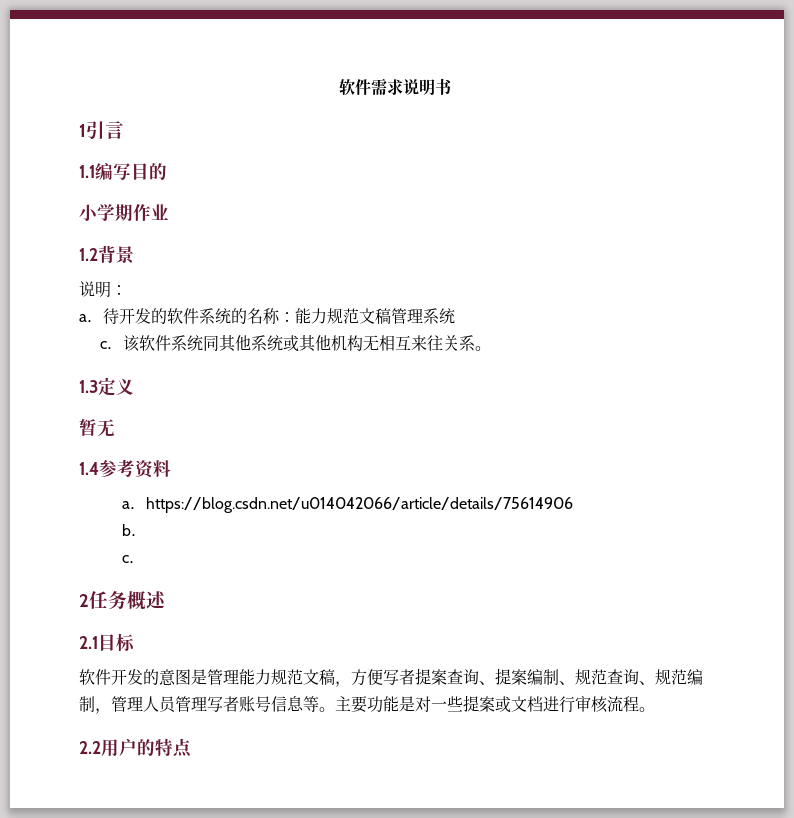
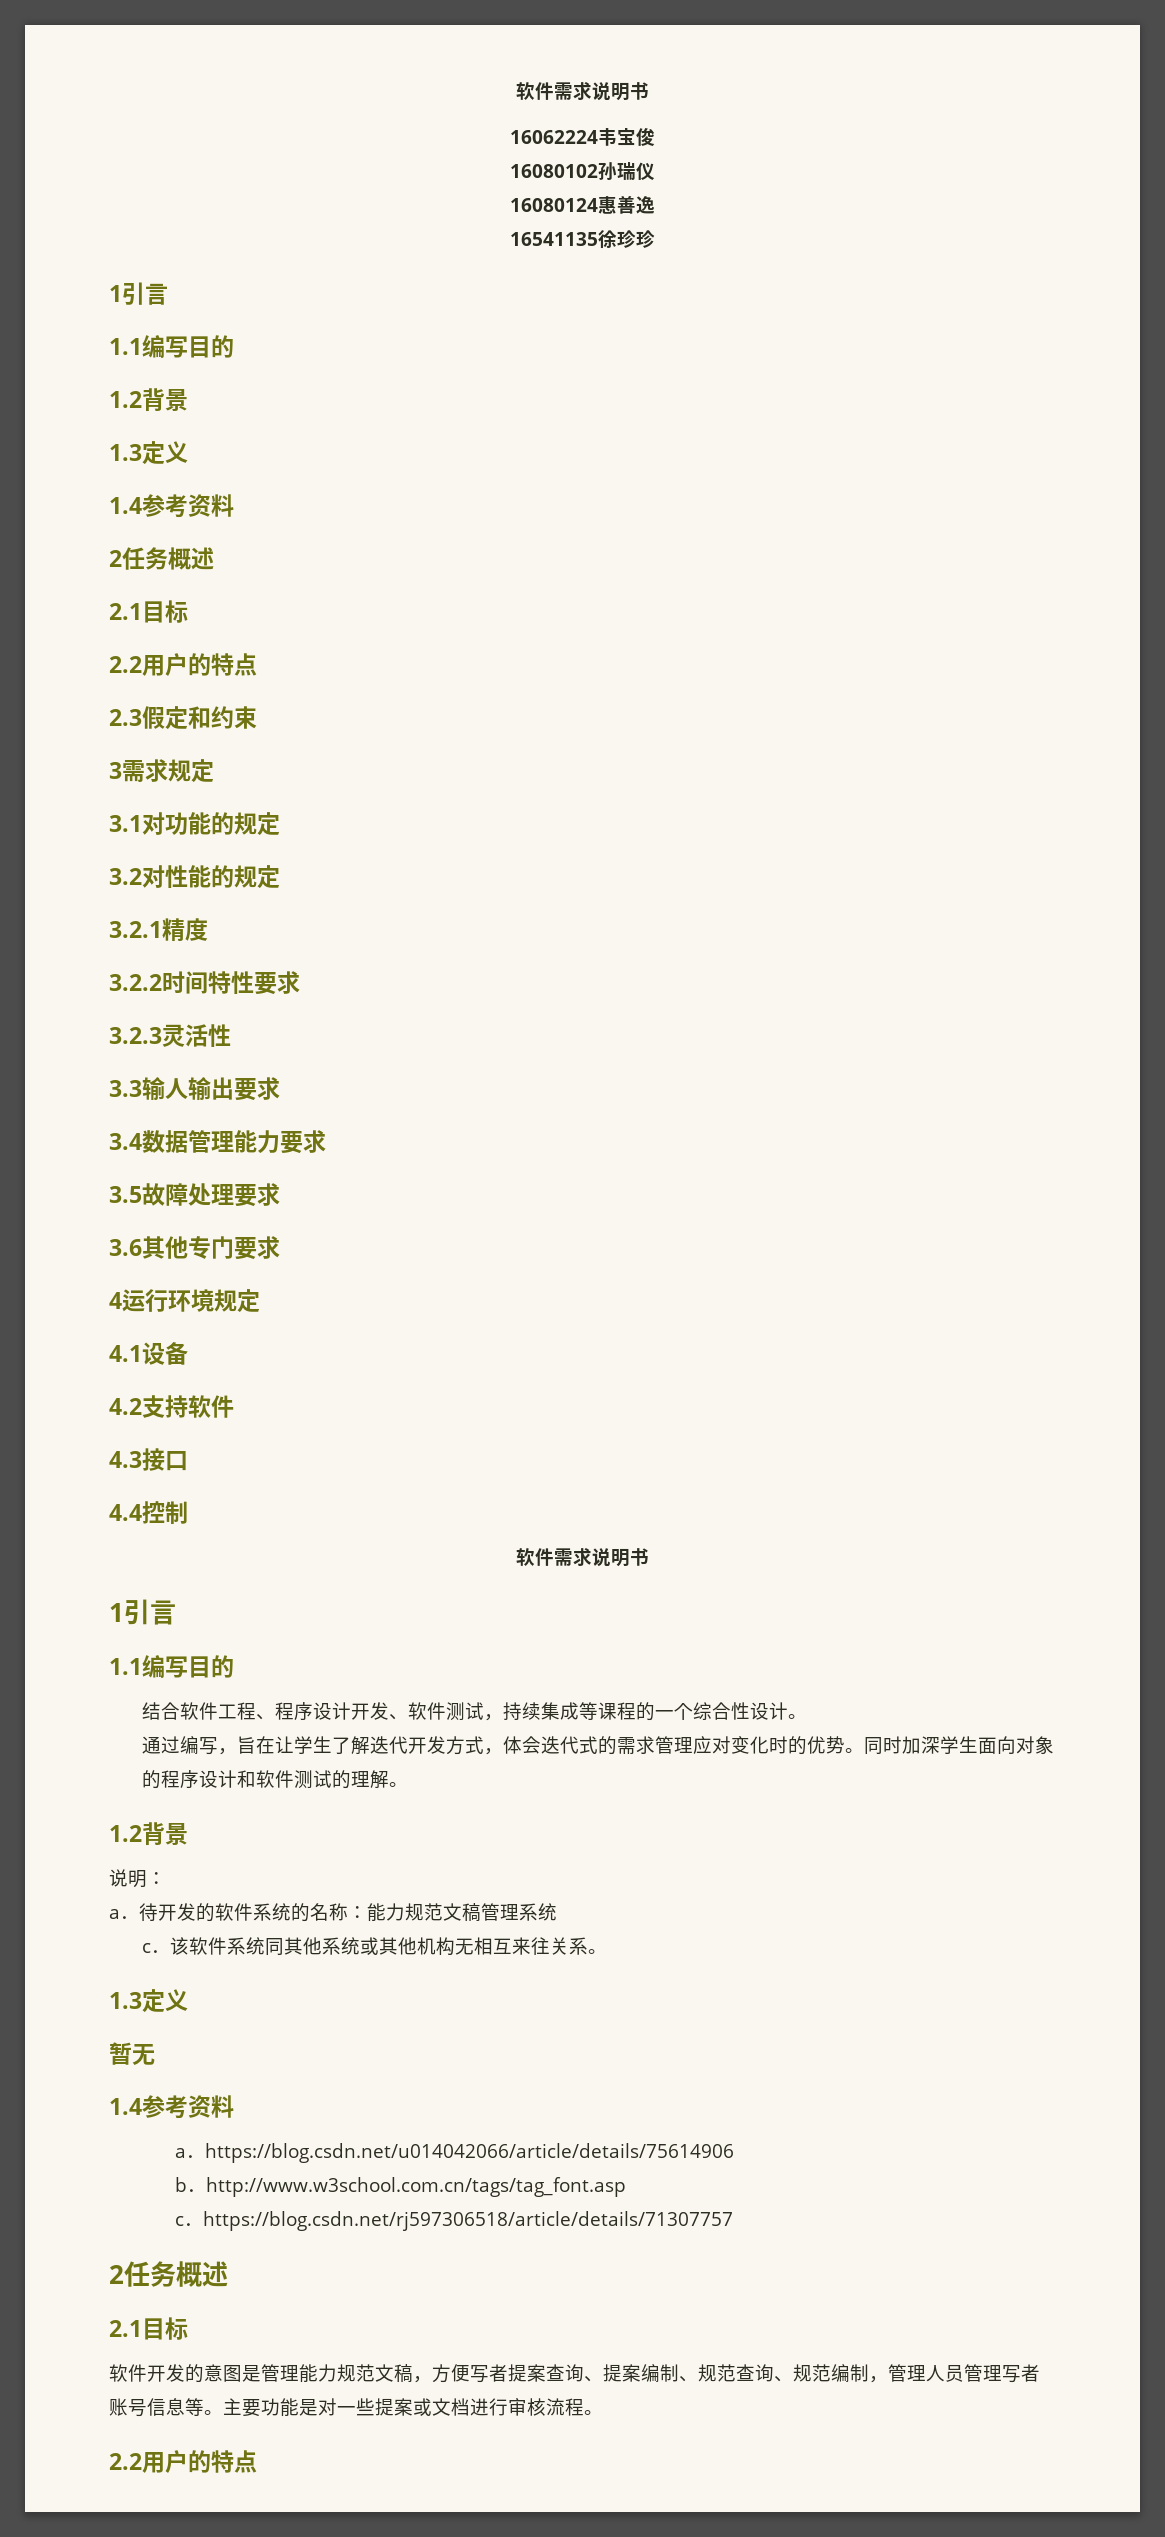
[338,78,452,96] [79,121,124,140] [79,163,167,180] [79,204,169,221] 软件需求说明书 // 1引言 // 1.1编写目的 // 小学期作业 -> [516,81,649,101] [510,128,655,146] [510,162,655,180] [510,196,655,214] [510,230,655,249] [109,282,168,305] [109,335,234,358] [109,388,188,412] [109,441,188,465] [109,494,234,518] [109,547,214,570] [109,600,188,623] [109,653,257,676] [109,706,257,730] [109,759,214,783] [109,812,280,836] [109,865,280,889] [109,918,208,942] [109,971,300,995] [109,1024,231,1047] [109,1077,280,1101] [109,1130,326,1154] [109,1183,280,1207] [109,1236,280,1260] [109,1289,260,1313] [109,1342,188,1365] [109,1395,234,1418] [109,1448,188,1471] [109,1501,188,1524] [516,1547,649,1567] [109,1599,176,1625] [109,1655,234,1678] [141,1702,807,1721] [141,1736,1054,1755] [141,1770,408,1789] 软件需求说明书 // 16062224韦宝俊 // 16080102孙瑞仪 // 16080124惠善逸 // 16541135徐珍珍 // 1引言 // 1.1编写目的 // 1.2背景 // 1.3定义 // 1.4参考资料 // 2任务概述 // 2.1目标 // 2.2用户的特点 // 2.3假定和约束 // 3需求规定 // 3.1对功能的规定 // 3.2对性能的规定 // 3.2.1精度 // 3.2.2时间特性要求 // 3.2.3灵活性 // 3.3输人输出要求 // 3.4数据管理能力要求 // 3.5故障处理要求 // 3.6其他专门要求 // 4运行环境规定 // 4.1设备 // 4.2支持软件 // 4.3接口 // 4.4控制 // 软件需求说明书 // 1引言 // 1.1编写目的 // 结合软件工程、程序设计开发、软件测试，持续集成等课程的一个综合性设计。 // 通过编写，旨在让学生了解迭代开发方式，体会迭代式的需求管理应对变化时的优势。同时加深学生面向对象的程序设计和软件测试的理解。
[121,555,145,564] // c． -> [205,2177,626,2197] [174,2211,733,2231] http://www.w3school.com.cn/tags/tag_font.asp // c．https://blog.csdn.net/rj597306518/article/details/71307757

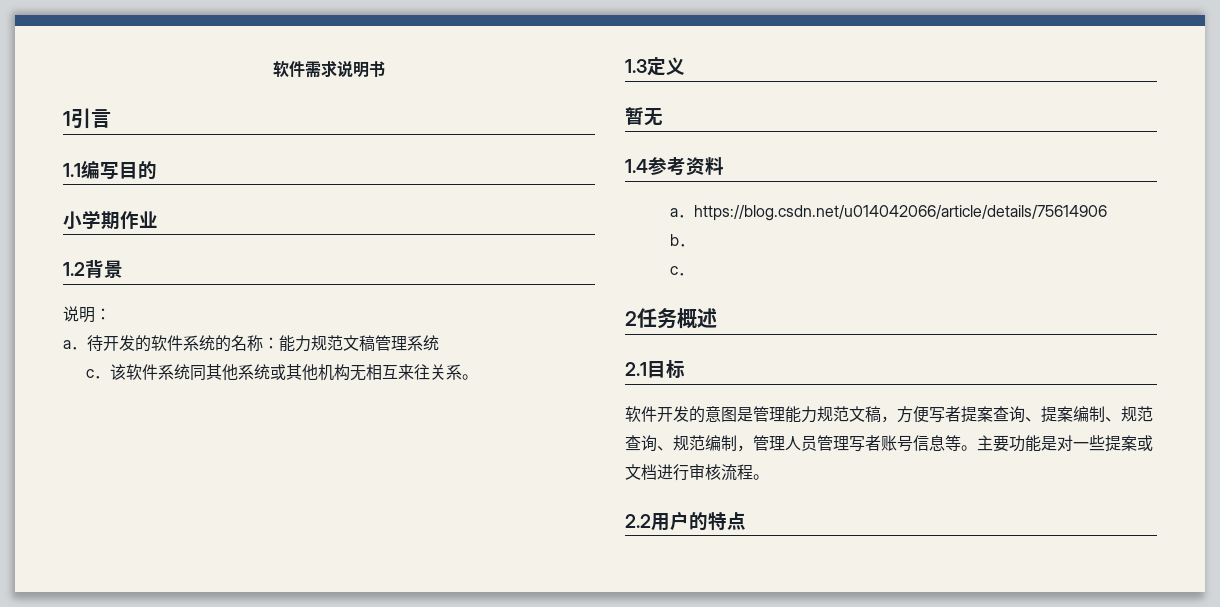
[516,81,649,101] [510,128,655,146] [510,162,655,180] [510,196,655,214] [510,230,655,249] [109,282,168,305] [109,335,234,358] [109,388,188,412] [109,441,188,465] [109,494,234,518] [109,547,214,570] [109,600,188,623] [109,653,257,676] [109,706,257,730] [109,759,214,783] [109,812,280,836] [109,865,280,889] [109,918,208,942] [109,971,300,995] [109,1024,231,1047] [109,1077,280,1101] [109,1130,326,1154] [109,1183,280,1207] [109,1236,280,1260] [109,1289,260,1313] [109,1342,188,1365] [109,1395,234,1418] [109,1448,188,1471] [109,1501,188,1524] [516,1547,649,1567] [109,1599,176,1625] [109,1655,234,1678] [141,1702,807,1721] [141,1736,1054,1755] [141,1770,408,1789] 软件需求说明书 // 16062224韦宝俊 // 16080102孙瑞仪 // 16080124惠善逸 // 16541135徐珍珍 // 1引言 // 1.1编写目的 // 1.2背景 // 1.3定义 // 1.4参考资料 // 2任务概述 // 2.1目标 // 2.2用户的特点 // 2.3假定和约束 // 3需求规定 // 3.1对功能的规定 // 3.2对性能的规定 // 3.2.1精度 // 3.2.2时间特性要求 // 3.2.3灵活性 // 3.3输人输出要求 // 3.4数据管理能力要求 // 3.5故障处理要求 // 3.6其他专门要求 // 4运行环境规定 // 4.1设备 // 4.2支持软件 // 4.3接口 // 4.4控制 // 软件需求说明书 // 1引言 // 1.1编写目的 // 结合软件工程、程序设计开发、软件测试，持续集成等课程的一个综合性设计。 // 通过编写，旨在让学生了解迭代开发方式，体会迭代式的需求管理应对变化时的优势。同时加深学生面向对象的程序设计和软件测试的理解。 -> [273,60,385,78] [63,108,111,129] [63,160,157,180] [63,210,158,230] 软件需求说明书 // 1引言 // 1.1编写目的 // 小学期作业
[205,2177,626,2197] [174,2211,733,2231] http://www.w3school.com.cn/tags/tag_font.asp // c．https://blog.csdn.net/rj597306518/article/details/71307757 -> [670,266,695,276] // c．

